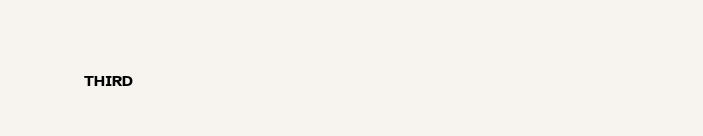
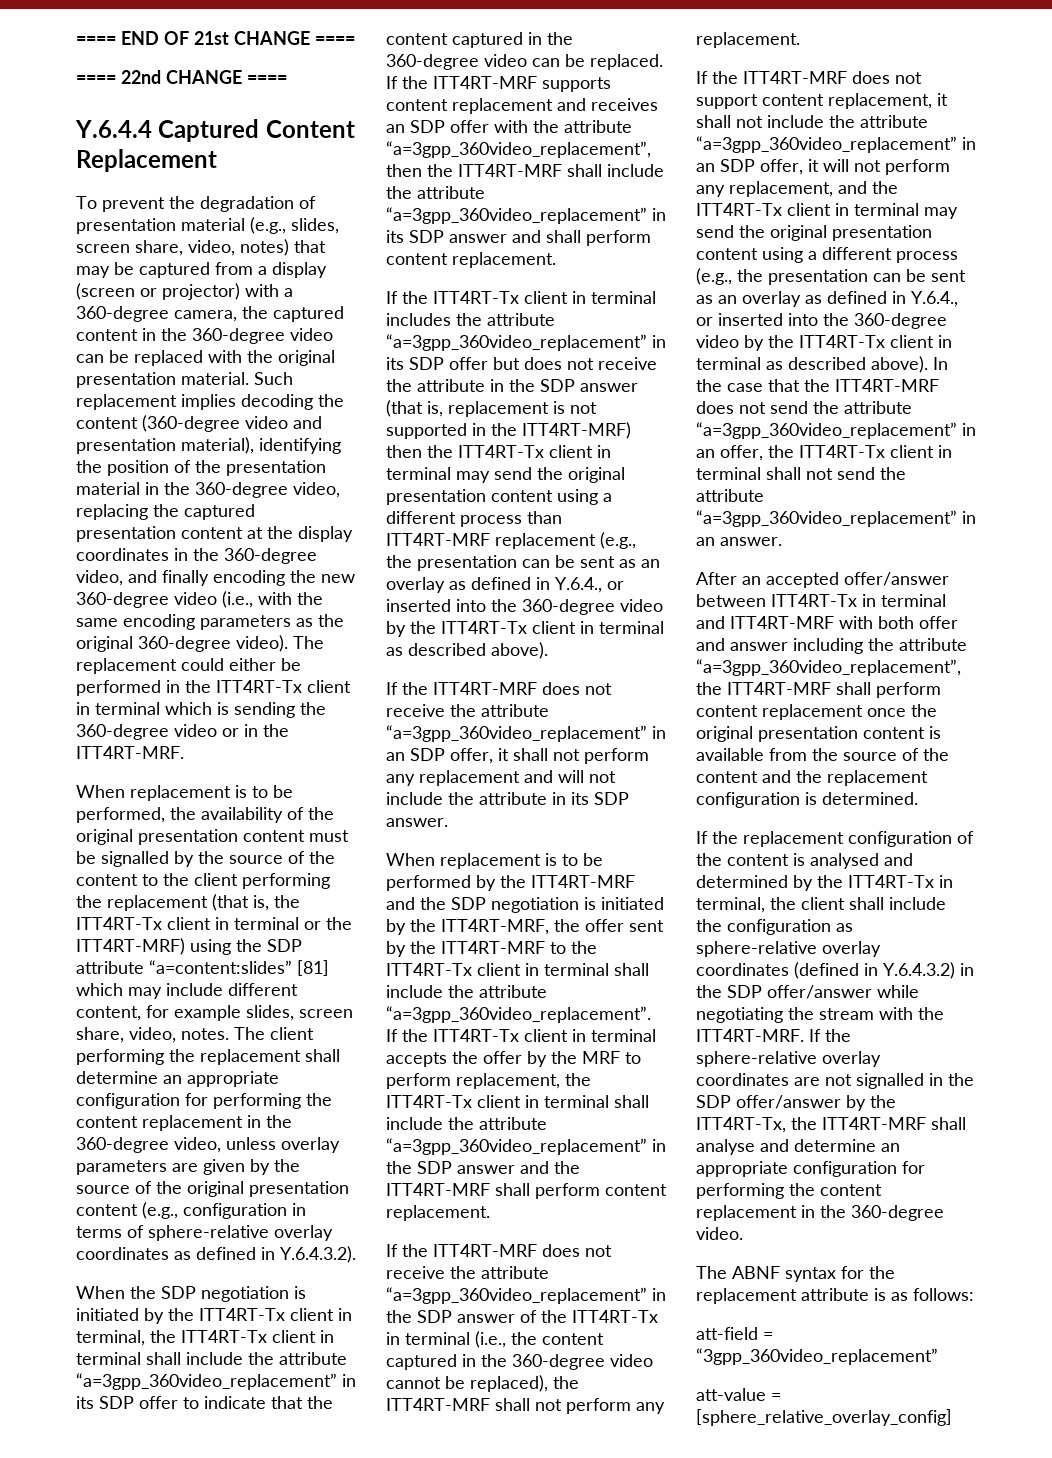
[84,76,133,86] THIRD -> [76,31,355,45] [76,70,287,84] [75,119,355,142] [76,149,217,172] [76,196,316,212] [76,217,339,234] [76,239,326,256] [76,262,327,278] [76,283,293,300] [76,306,344,322] [76,328,333,344] [76,350,335,366] [76,372,293,388] [76,394,344,410] [76,415,322,432] [76,437,341,454] [76,460,326,476] [76,482,340,498] [76,504,255,520] [76,526,353,542] [76,548,317,564] [76,570,355,586] [76,591,323,608] [76,614,344,630] [76,635,324,652] [76,658,301,674] [76,680,351,696] [76,702,326,718] [76,724,289,740] [76,746,184,759] [76,785,293,801] [76,807,334,823] [76,829,349,845] [76,851,335,867] [76,873,330,889] [76,894,300,911] [76,917,352,930] [76,938,302,955] [76,960,329,976] [76,983,298,999] [76,1005,353,1021] [76,1027,314,1043] [76,1049,340,1065] [76,1071,279,1087] [76,1093,332,1109] [76,1115,292,1131] [76,1137,340,1153] [76,1159,300,1175] [76,1181,349,1197] [76,1202,306,1219] [76,1225,333,1241] [76,1246,356,1263] [76,1286,306,1302] [76,1308,352,1324] [76,1330,334,1346] [76,1352,347,1365] [76,1373,356,1390] [76,1396,333,1409] [386,32,573,48] [386,54,663,70] [386,76,611,92] [386,98,658,114] [386,120,632,133] [386,141,651,158] [386,164,664,177] [386,186,485,199] [386,207,666,224] [386,230,651,246] [386,252,556,268] [386,291,656,304] [386,313,555,326] [386,334,666,351] [386,357,657,370] [386,379,638,392] [386,400,597,417] [386,422,631,439] [386,445,611,458] [386,467,625,483] [386,489,612,505] [386,511,562,527] [386,532,636,549] [386,555,660,571] [386,577,624,593] [386,599,663,615] [386,621,664,637] [386,642,548,659] [386,682,612,695] [386,704,549,717] [386,725,666,742] [386,748,649,764] [386,770,616,786] [386,792,629,805] [386,818,448,827] [386,853,603,869] [386,875,635,891] [386,897,664,913] [386,919,664,935] [386,941,597,957] [386,963,649,976] [386,985,547,998] [386,1006,651,1023] [386,1029,656,1042] [386,1051,641,1067] [386,1073,591,1089] [386,1095,649,1108] [386,1117,547,1130] [386,1138,666,1155] [386,1161,580,1174] [386,1183,667,1199] [386,1205,490,1221] [386,1244,612,1257] [386,1266,549,1279] [386,1287,666,1304] [386,1310,658,1323] [386,1331,604,1348] [386,1354,653,1370] [386,1375,579,1392] [386,1398,665,1414] [696,32,800,48] [696,71,922,84] [696,93,948,109] [696,115,928,128] [696,136,976,153] [696,159,950,175] [696,181,898,197] [696,203,958,219] [696,225,932,241] [696,247,958,263] [696,268,966,285] [696,291,958,307] [696,313,947,329] [696,335,952,351] [696,356,948,373] [696,379,939,392] [696,401,912,414] [696,422,976,439] [696,445,952,461] [696,467,906,480] [696,489,764,502] [696,510,976,527] [696,537,782,546] [696,572,949,588] [696,594,946,607] [696,616,958,629] [696,638,967,654] [696,659,961,676] [696,682,941,698] [696,704,937,720] [696,726,941,742] [696,748,949,761] [696,770,928,786] [696,792,918,808] [696,831,974,847] [696,853,913,869] [696,875,953,891] [696,897,946,913] [696,919,853,935] [696,941,881,957] [696,962,974,979] [696,985,919,999] [696,1007,944,1023] [696,1029,851,1042] [696,1051,881,1067] [696,1073,974,1089] [696,1095,896,1111] [696,1117,966,1133] [696,1139,900,1155] [696,1161,925,1177] [696,1183,882,1199] [696,1205,944,1221] [696,1227,743,1240] [696,1266,895,1282] [696,1288,974,1304] [696,1327,773,1340] [696,1348,938,1365] [696,1388,781,1401] [696,1409,952,1426] ==== END OF 21st CHANGE ==== // ==== 22nd CHANGE ==== // Y.6.4.4 Captured Content Replacement // To prevent the degradation of presentation material (e.g., slides, screen share, video, notes) that may be captured from a display (screen or projector) with a 360-degree camera, the captured content in the 360-degree video can be replaced with the original presentation material. Such replacement implies decoding the content (360-degree video and presentation material), identifying the position of the presentation material in the 360-degree video, replacing the captured presentation content at the display coordinates in the 360-degree video, and finally encoding the new 360-degree video (i.e., with the same encoding parameters as the original 360-degree video). The replacement could either be performed in the ITT4RT-Tx client in terminal which is sending the 360-degree video or in the ITT4RT-MRF. // When replacement is to be performed, the availability of the original presentation content must be signalled by the source of the content to the client performing the replacement (that is, the ITT4RT-Tx client in terminal or the ITT4RT-MRF) using the SDP attribute “a=content:slides” [81] which may include different content, for example slides, screen share, video, notes. The client performing the replacement shall determine an appropriate configuration for performing the content replacement in the 360-degree video, unless overlay parameters are given by the source of the original presentation content (e.g., configuration in terms of sphere-relative overlay coordinates as defined in Y.6.4.3.2). // When the SDP negotiation is initiated by the ITT4RT-Tx client in terminal, the ITT4RT-Tx client in terminal shall include the attribute “a=3gpp_360video_replacement” in its SDP offer to indicate that the content captured in the 360-degree video can be replaced. If the ITT4RT-MRF supports content replacement and receives an SDP offer with the attribute “a=3gpp_360video_replacement”, then the ITT4RT-MRF shall include the attribute “a=3gpp_360video_replacement” in its SDP answer and shall perform content replacement. // If the ITT4RT-Tx client in terminal includes the attribute “a=3gpp_360video_replacement” in its SDP offer but does not receive the attribute in the SDP answer (that is, replacement is not supported in the ITT4RT-MRF) then the ITT4RT-Tx client in terminal may send the original presentation content using a different process than ITT4RT-MRF replacement (e.g., the presentation can be sent as an overlay as defined in Y.6.4., or inserted into the 360-degree video by the ITT4RT-Tx client in terminal as described above). // If the ITT4RT-MRF does not receive the attribute “a=3gpp_360video_replacement” in an SDP offer, it shall not perform any replacement and will not include the attribute in its SDP answer. // When replacement is to be performed by the ITT4RT-MRF and the SDP negotiation is initiated by the ITT4RT-MRF, the offer sent by the ITT4RT-MRF to the ITT4RT-Tx client in terminal shall include the attribute “a=3gpp_360video_replacement”. If the ITT4RT-Tx client in terminal accepts the offer by the MRF to perform replacement, the ITT4RT-Tx client in terminal shall include the attribute “a=3gpp_360video_replacement” in the SDP answer and the ITT4RT-MRF shall perform content replacement. // If the ITT4RT-MRF does not receive the attribute “a=3gpp_360video_replacement” in the SDP answer of the ITT4RT-Tx in terminal (i.e., the content captured in the 360-degree video cannot be replaced), the ITT4RT-MRF shall not perform any replacement. // If the ITT4RT-MRF does not support content replacement, it shall not include the attribute “a=3gpp_360video_replacement” in an SDP offer, it will not perform any replacement, and the ITT4RT-Tx client in terminal may send the original presentation content using a different process (e.g., the presentation can be sent as an overlay as defined in Y.6.4., or inserted into the 360-degree video by the ITT4RT-Tx client in terminal as described above). In the case that the ITT4RT-MRF does not send the attribute “a=3gpp_360video_replacement” in an offer, the ITT4RT-Tx client in terminal shall not send the attribute “a=3gpp_360video_replacement” in an answer. // After an accepted offer/answer between ITT4RT-Tx in terminal and ITT4RT-MRF with both offer and answer including the attribute “a=3gpp_360video_replacement”, the ITT4RT-MRF shall perform content replacement once the original presentation content is available from the source of the content and the replacement configuration is determined. // If the replacement configuration of the content is analysed and determined by the ITT4RT-Tx in terminal, the client shall include the configuration as sphere-relative overlay coordinates (defined in Y.6.4.3.2) in the SDP offer/answer while negotiating the stream with the ITT4RT-MRF. If the sphere-relative overlay coordinates are not signalled in the SDP offer/answer by the ITT4RT-Tx, the ITT4RT-MRF shall analyse and determine an appropriate configuration for performing the content replacement in the 360-degree video. // The ABNF syntax for the replacement attribute is as follows: // att-field = “3gpp_360video_replacement” // att-value = [sphere_relative_overlay_config]

